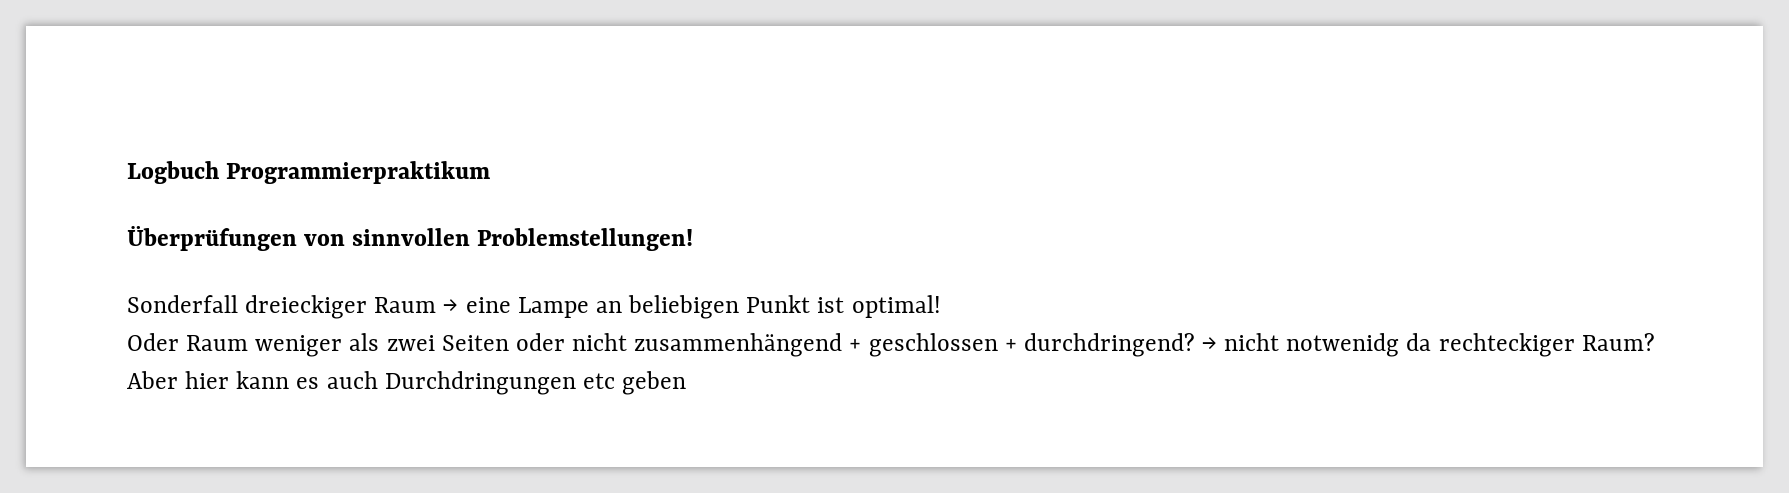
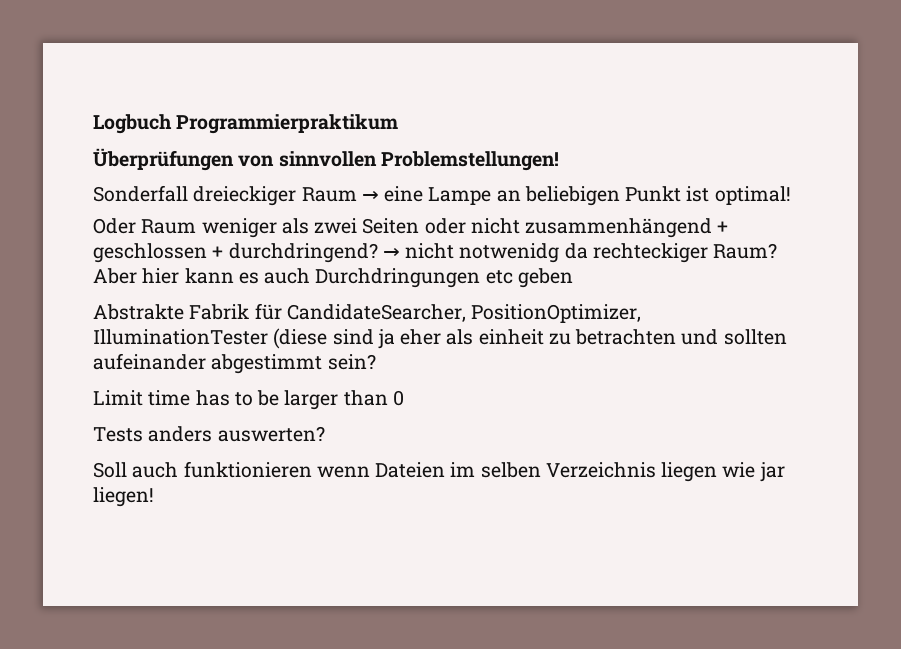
(687, 383) none -> [93,303,642,323] [93,328,787,349] [93,353,376,374] [93,390,404,410] [93,426,325,442] [93,461,785,482] [93,487,154,507] // Abstrakte Fabrik für CandidateSearcher, PositionOptimizer, IlluminationTester (diese sind ja eher als einheit zu betrachten und sollten aufeinander abgestimmt sein? // Limit time has to be larger than 0 // Tests anders auswerten? // Soll auch funktionieren wenn Dateien im selben Verzeichnis liegen wie jar liegen!

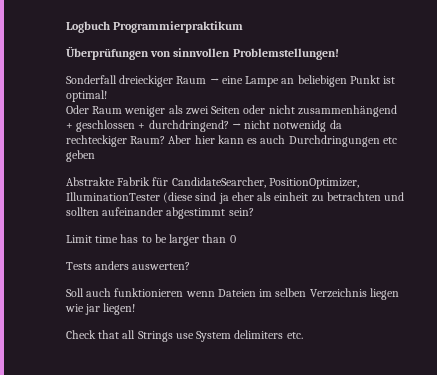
(154, 497) none -> [66,330,303,342] // Check that all Strings use System delimiters etc.

